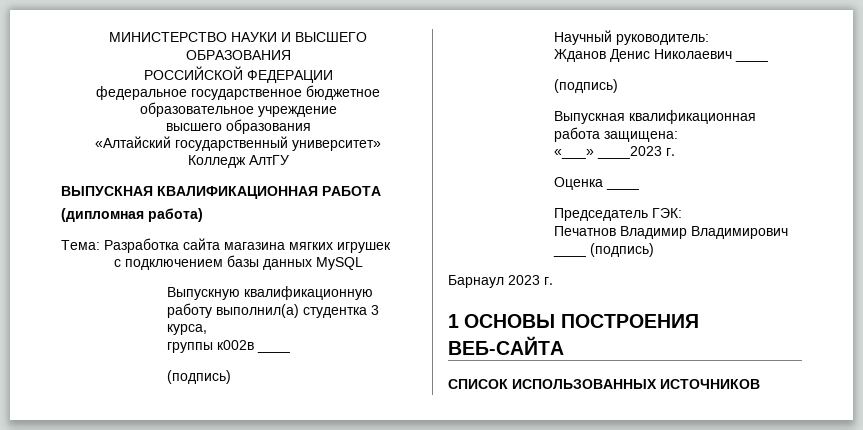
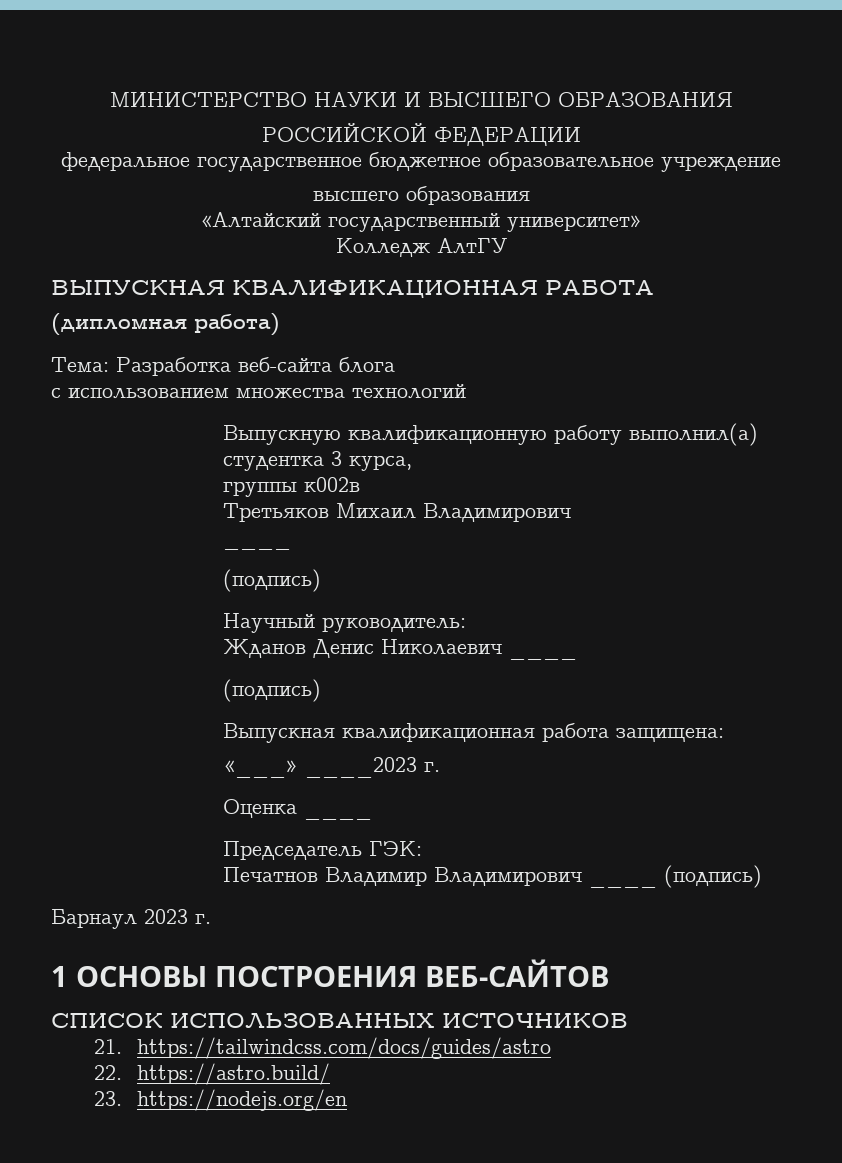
[183,238,391,253] [113,255,363,270] сайта магазина мягких игрушек // с подключением базы данных MySQL -> [238,357,395,373] [51,384,466,399] веб-сайта блога // с использованием множества технологий
(255, 345) none -> [222,503,571,522] // Третьяков Михаил Владимирович //
[448,336,564,355] ВЕБ-САЙТА -> [425,959,609,987] ВЕБ-САЙТОВ
(760, 384) none -> [93,1037,551,1059] [93,1063,330,1085] [93,1089,347,1111] // 21. https://tailwindcss.com/docs/guides/astro // 22. https://astro.build/ // 23. https://nodejs.org/en

